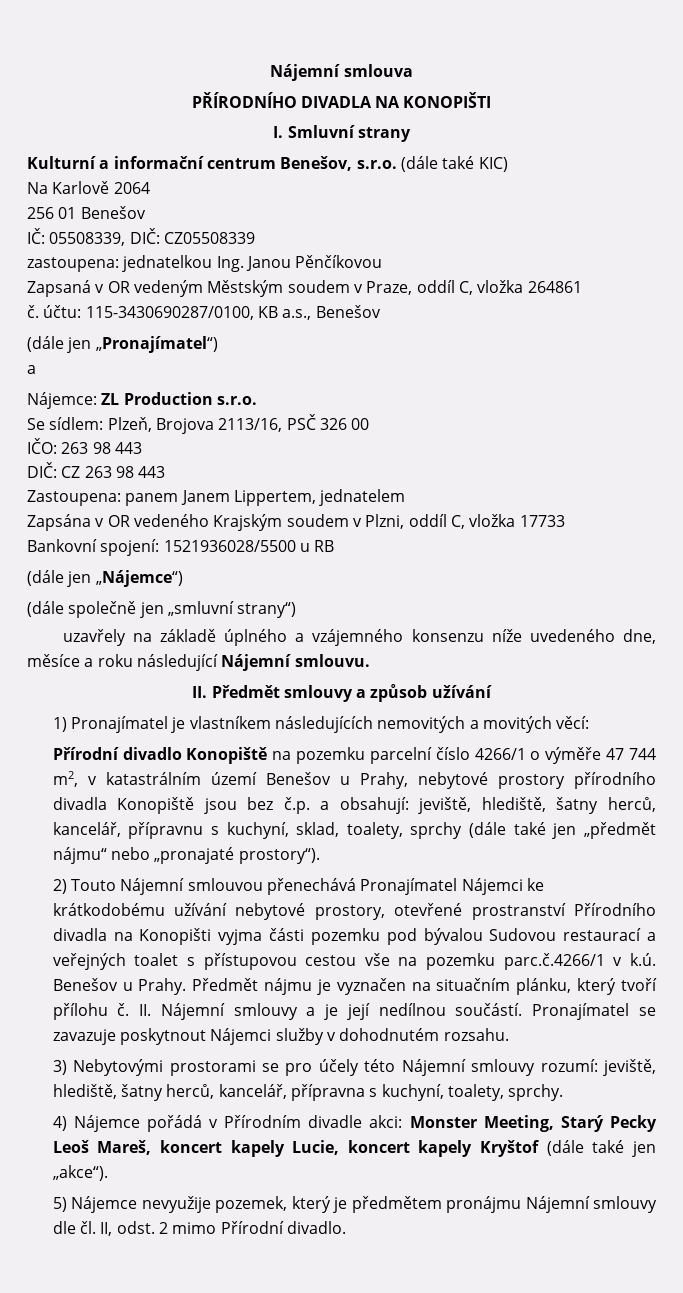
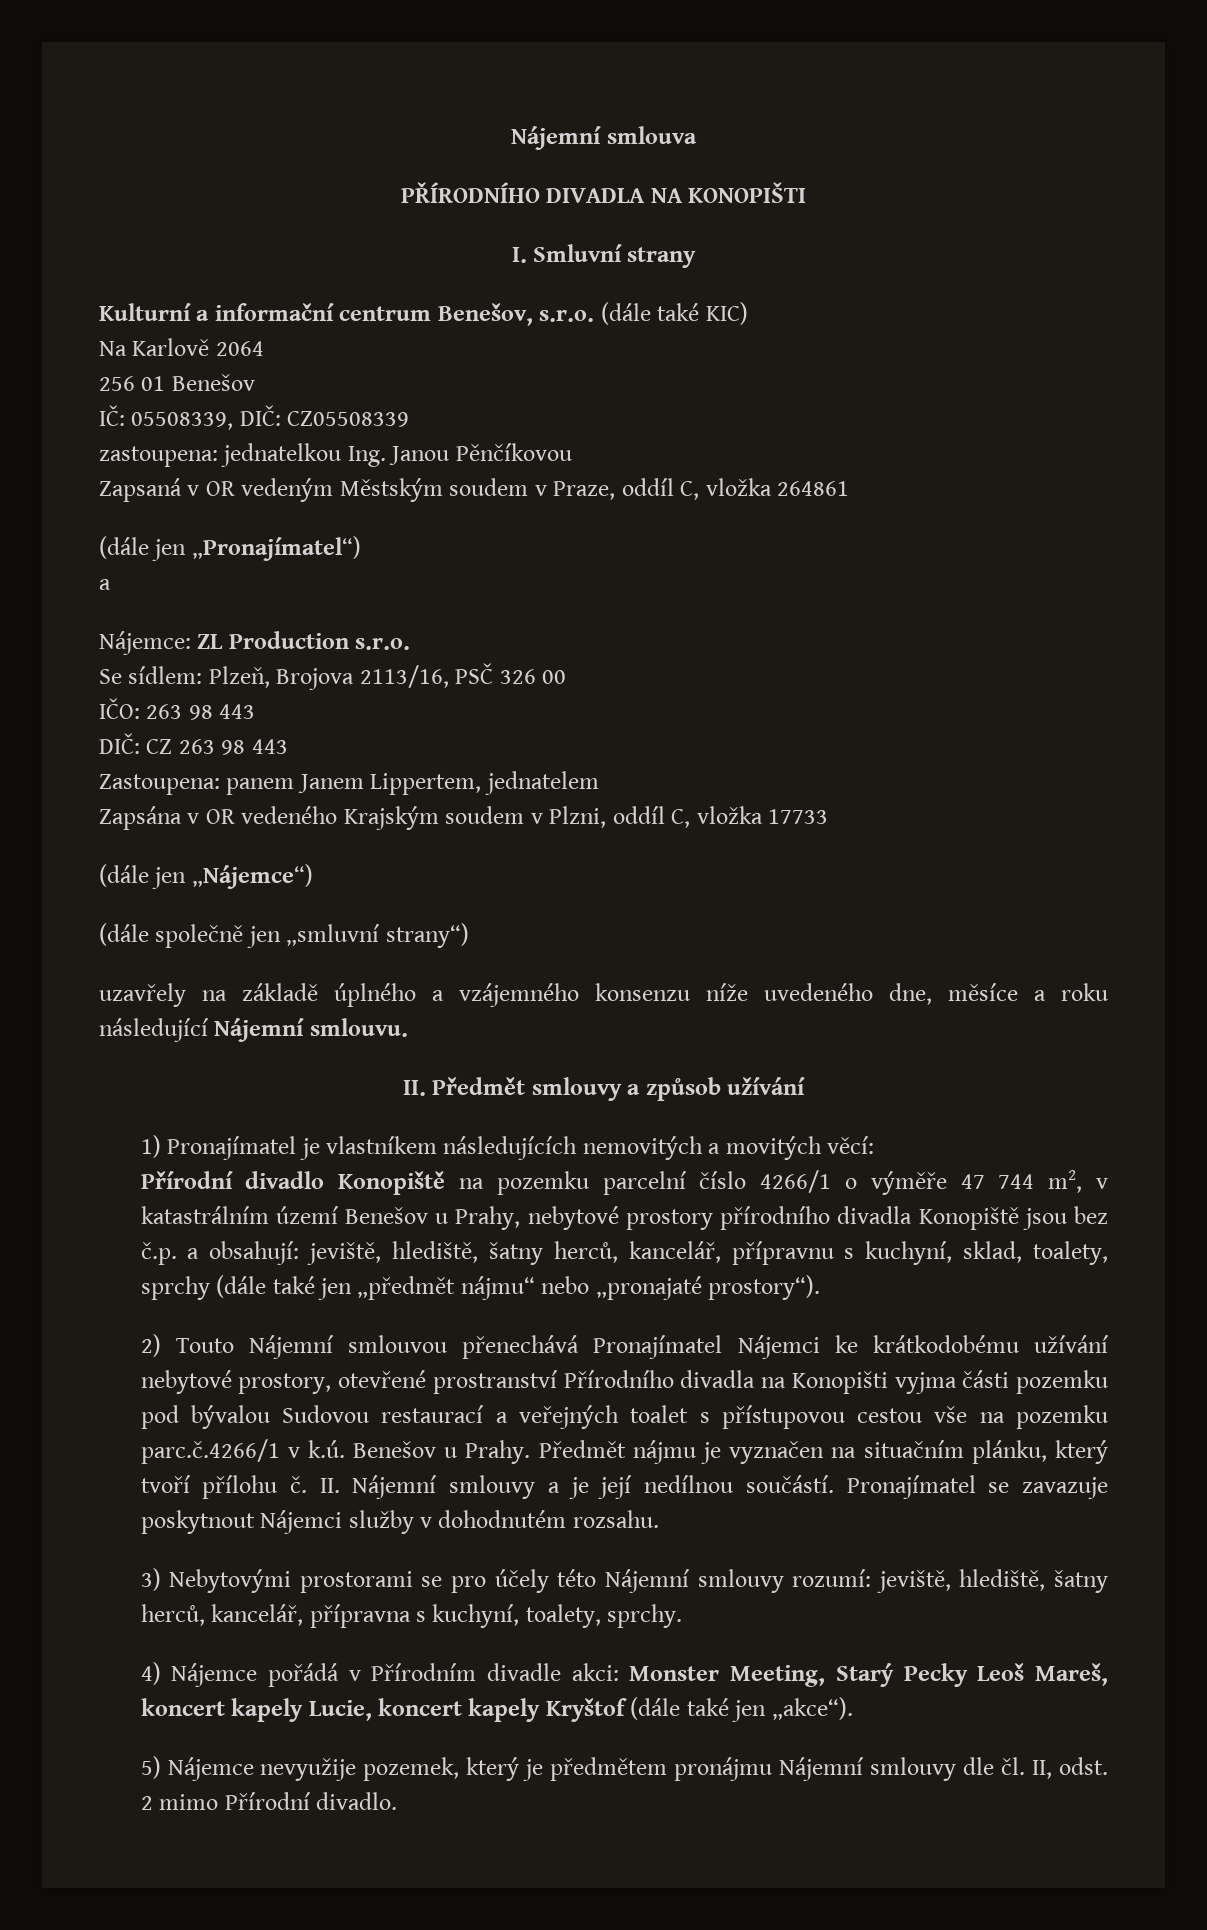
[27,305,381,320] // č. účtu: 115-3430690287/0100, KB a.s., Benešov -> (850, 488) none
[27,539,335,556] // Bankovní spojení: 1521936028/5500 u RB -> (829, 816) none

